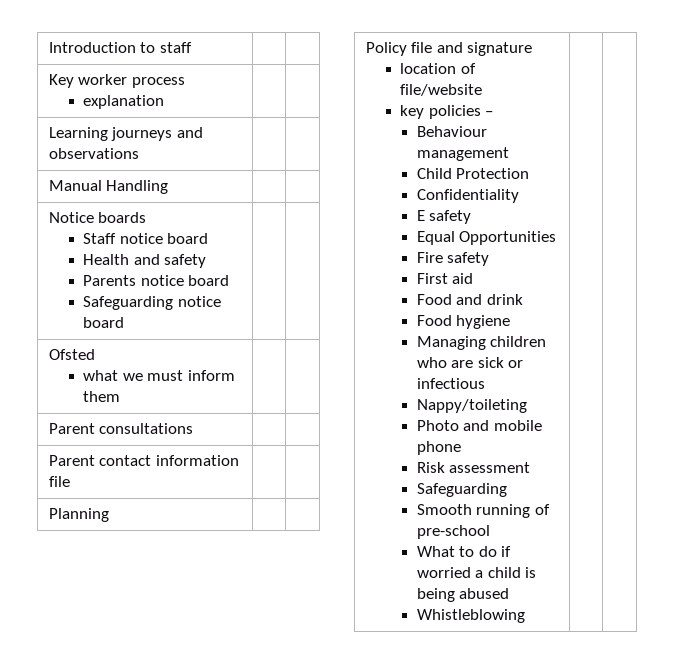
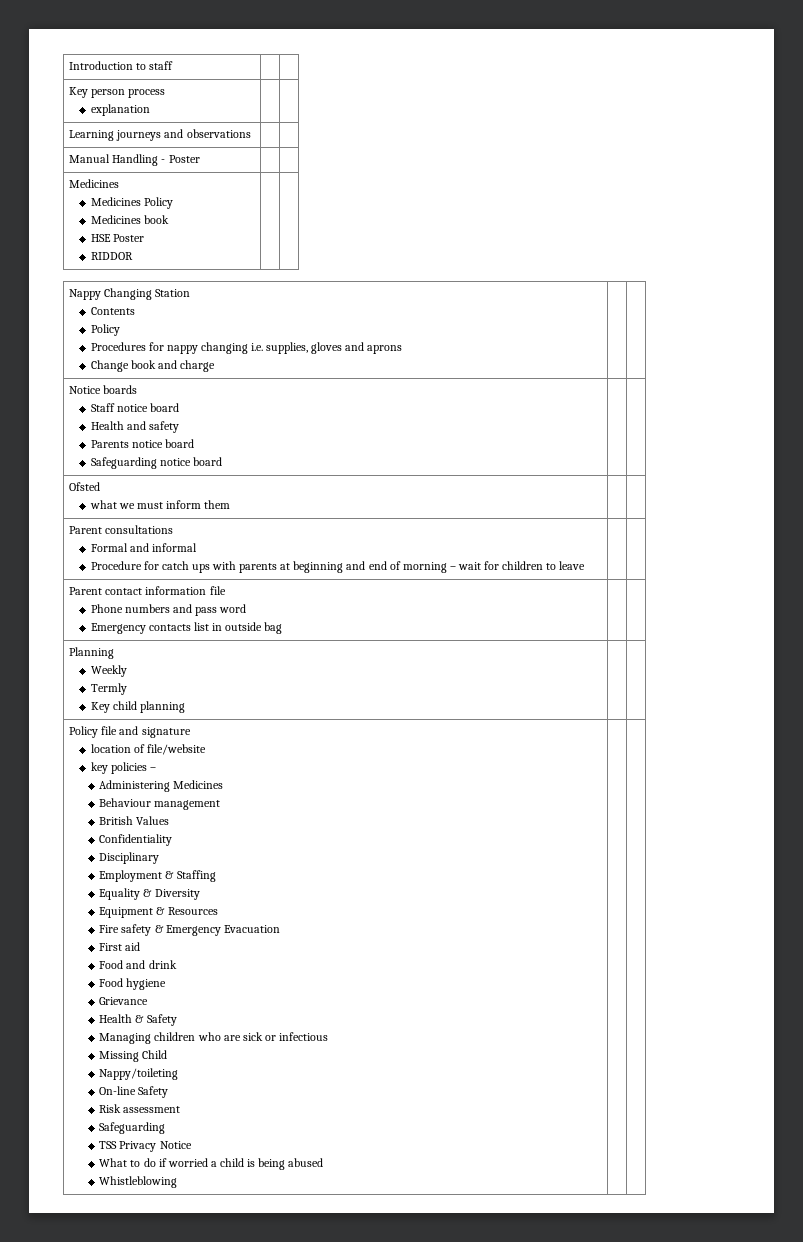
[78,74,128,85] worker -> [91,89,126,98] person
(169, 187) none -> [161,155,200,163] [69,179,120,188] [90,197,173,209] [90,215,169,224] [90,234,144,242] [90,252,133,260] [69,288,191,300] [90,307,135,315] [90,324,120,336] [90,342,403,354] [90,360,215,372] - Poster | | // Medicines // Medicines Policy // Medicines book // HSE Poster // RIDDOR | | // Nappy Changing Station // Contents // Policy // Procedures for nappy changing i.e. supplies, gloves and aprons // Change book and charge
[49,455,239,466] [49,476,71,487] [49,508,110,522] | | // Parent contact information file | | // Planning -> [90,543,197,552] [90,561,586,573] [69,586,226,595] [90,604,247,616] [90,622,283,634] [69,647,115,659] [90,665,127,677] [90,683,127,695] [90,701,185,713] // Formal and informal // Procedure for catch ups with parents at beginning and end of morning – wait for children to leave | | // Parent contact information file // Phone numbers and pass word // Emergency contacts list in outside bag | | // Planning // Weekly // Termly // Key child planning
(494, 113) none -> [99,780,224,792] // Administering Medicines
[416,168,530,179] Child Protection -> [99,816,170,825] British Values
[416,210,472,224] [416,231,557,245] E safety // Equal Opportunities -> [99,852,160,864] [99,870,216,882] [99,888,200,900] [99,907,218,918] Disciplinary // Employment & Staffing // Equality & Diversity // Equipment & Resources
(490, 259) none -> [154,925,280,936] & Emergency Evacuation
(511, 322) none -> [99,997,149,1005] [99,1014,177,1026] // Grievance // Health & Safety
(485, 383) none -> [99,1050,168,1062] // Missing Child
[416,420,542,431] [416,441,461,455] Photo and mobile phone -> [99,1086,169,1098] On-line Safety
[416,504,550,518] [416,525,490,539] Smooth running of pre-school -> [99,1141,192,1152] TSS Privacy Notice

